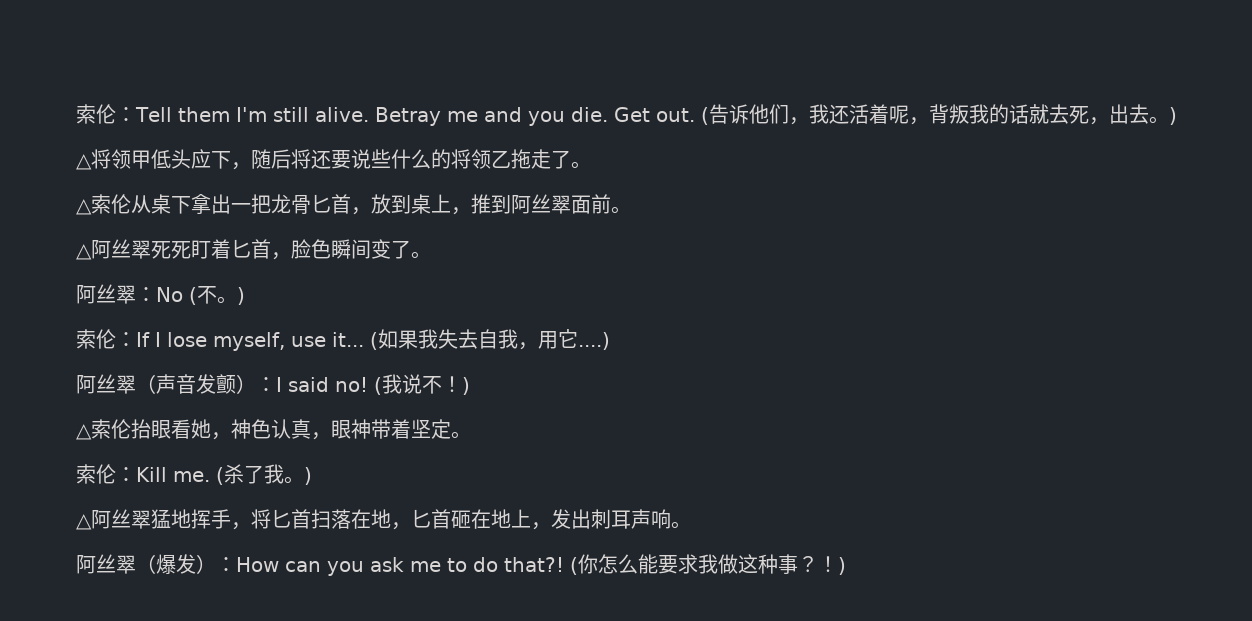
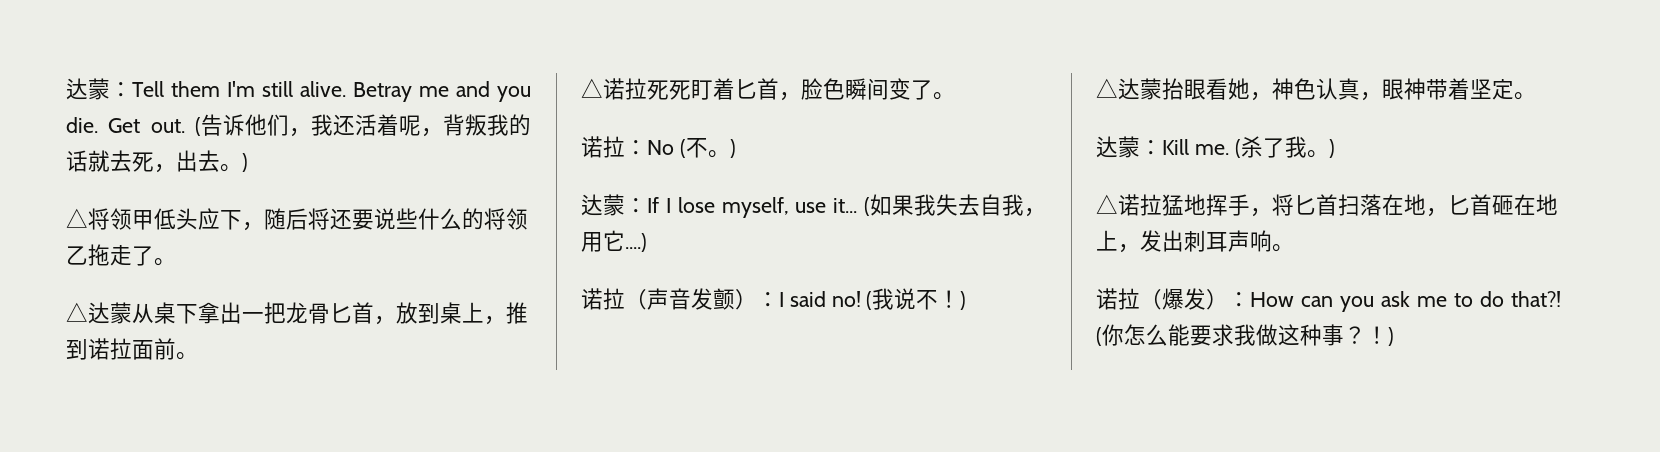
[76,104,116,124] 索伦 -> [66,78,110,100] 达蒙
[91,194,131,214] 索伦 -> [88,302,132,324] 达蒙
[511,194,571,214] 阿丝翠 -> [88,338,132,360] 诺拉
[91,239,151,259] 阿丝翠 -> [603,78,647,100] 诺拉
[76,284,136,304] 阿丝翠 -> [581,136,625,158] 诺拉
[76,329,116,349] 索伦 -> [581,194,625,216] 达蒙
[76,374,136,394] 阿丝翠 -> [581,288,625,310] 诺拉
[91,419,131,439] 索伦 -> [1118,78,1162,100] 达蒙
[76,464,116,484] 索伦 -> [1096,136,1140,158] 达蒙
[91,509,151,529] 阿丝翠 -> [1118,194,1162,216] 诺拉
[76,554,136,574] 阿丝翠 -> [1096,288,1140,310] 诺拉

